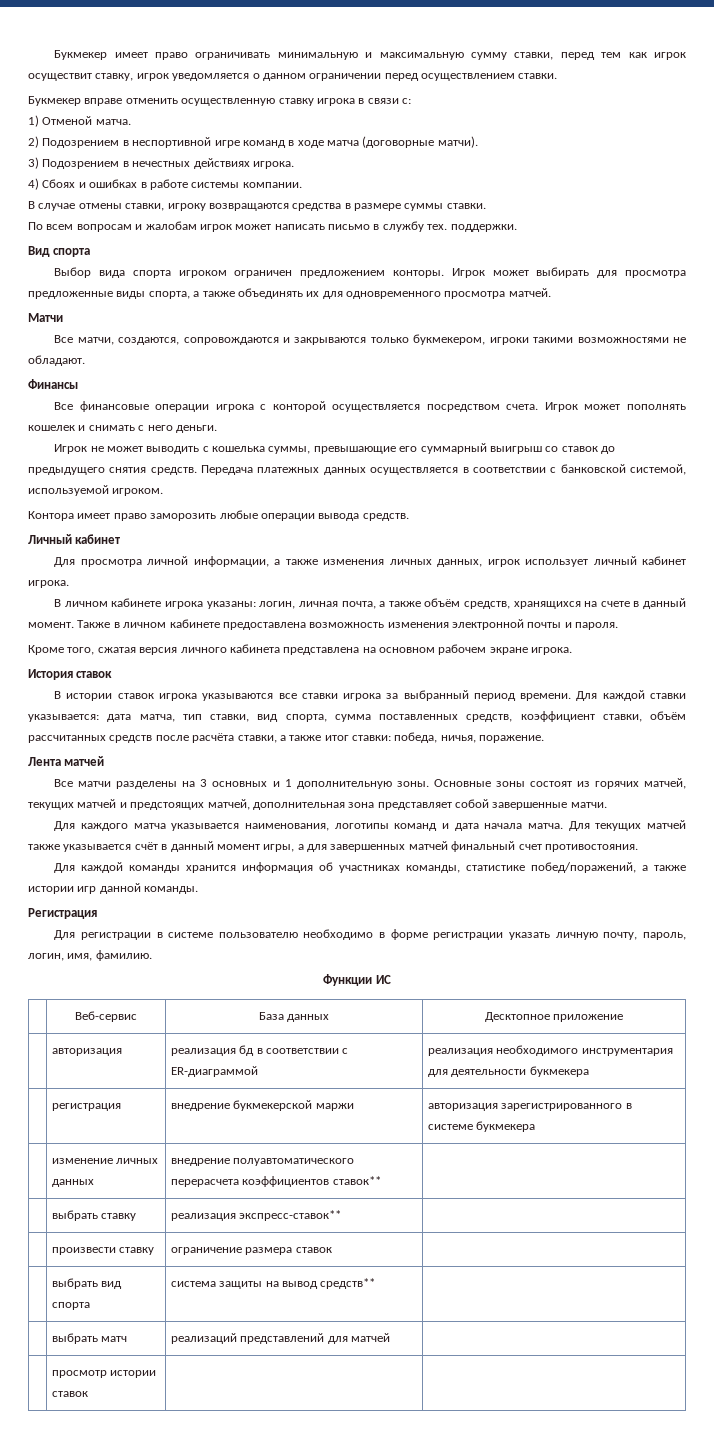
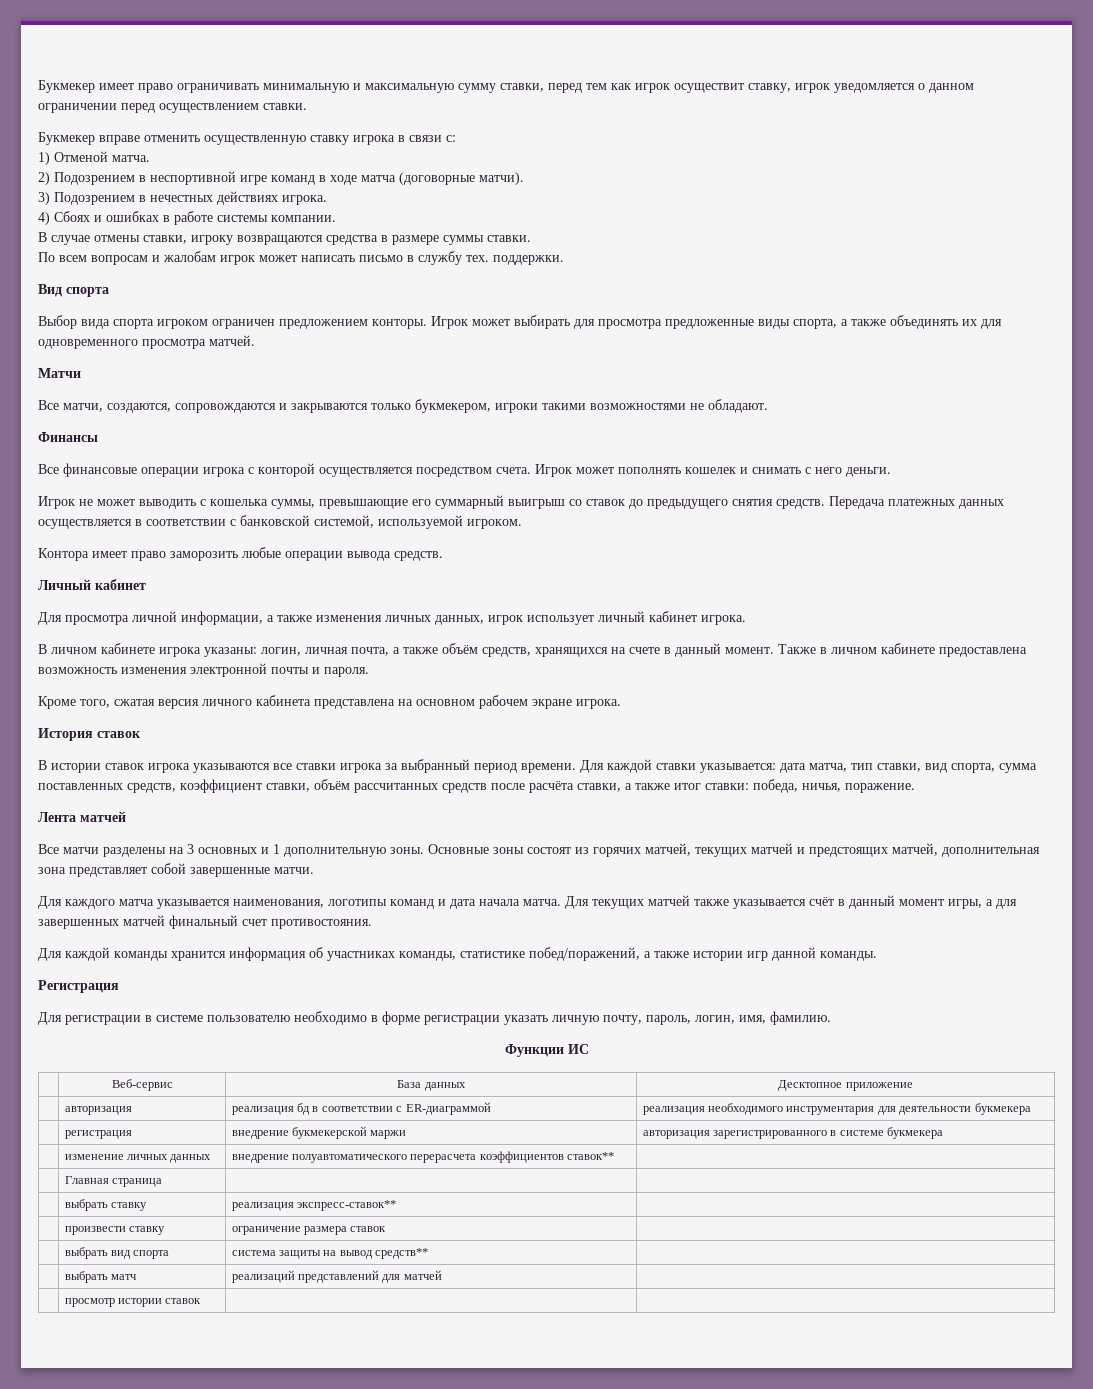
(381, 1180) none -> [64,1176,163,1187] // | Главная страница | |

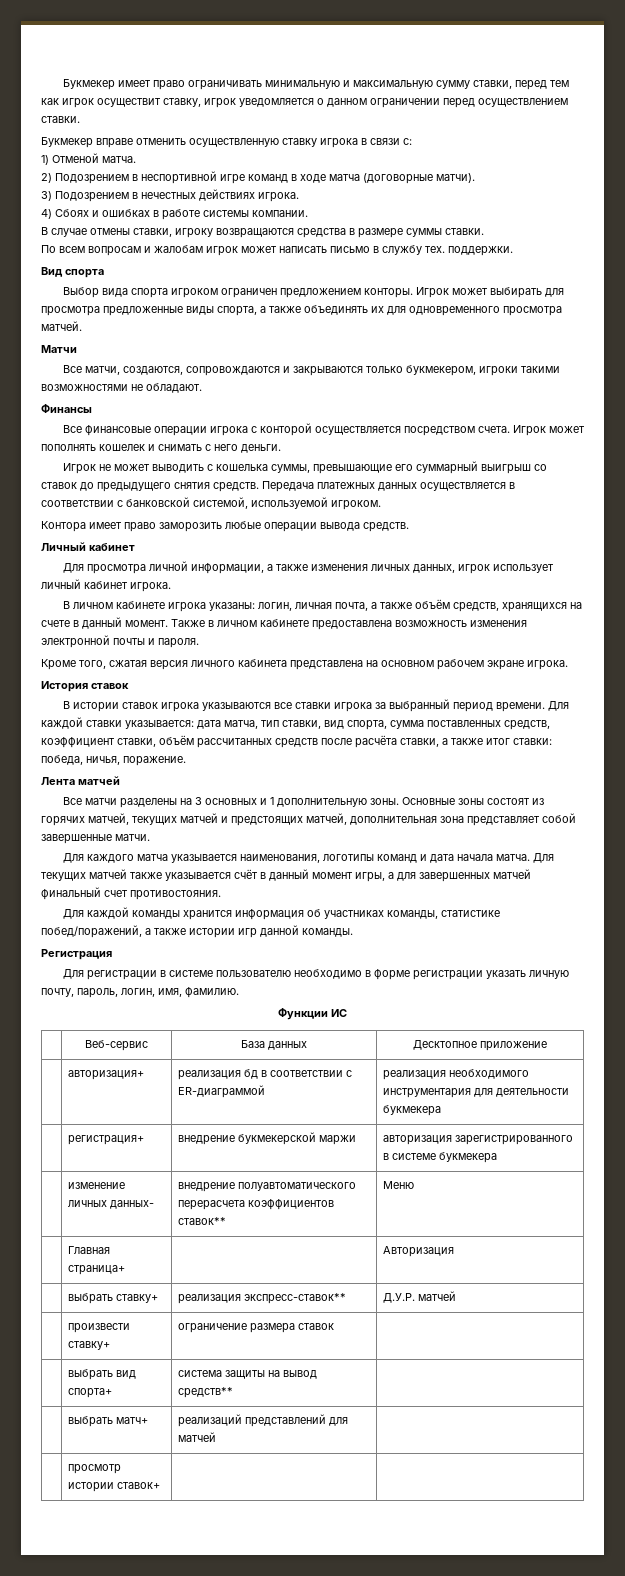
[64,1106,132,1115] авторизация -> [68,1070,145,1080] авторизация+
[64,1130,132,1139] регистрация -> [68,1135,145,1145] регистрация+
[170,1154,212,1163] данных -> [110,1200,155,1209] данных-
(615, 1156) none -> [383,1181,415,1189] Меню
[112,1178,163,1187] [64,1199,148,1211] страница | | // | выбрать ставку -> [68,1265,126,1275] [383,1246,455,1257] [68,1293,159,1304] страница+ | | Авторизация // | выбрать ставку+
(397, 1205) none -> [383,1291,457,1303] Д.У.Р. матчей
[129,1226,166,1235] ставку -> [68,1341,111,1350] ставку+
[133,1250,170,1259] спорта -> [68,1388,113,1398] спорта+
[111,1274,137,1280] матч -> [116,1417,149,1424] матч+
[165,1298,202,1304] ставок -> [117,1482,161,1489] ставок+

